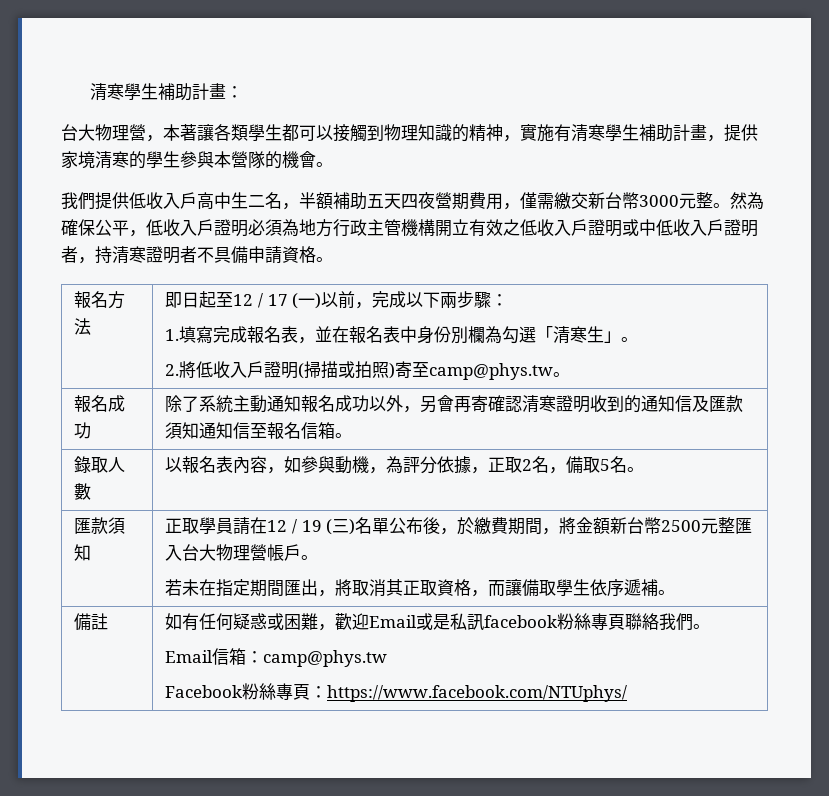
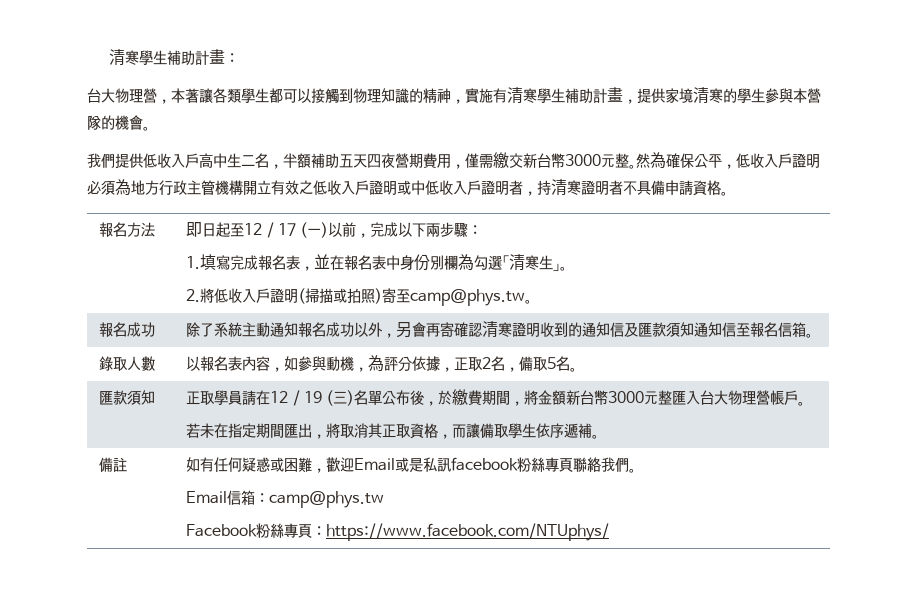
[661,520,702,532] 2500 -> [608,391,645,403] 3000

